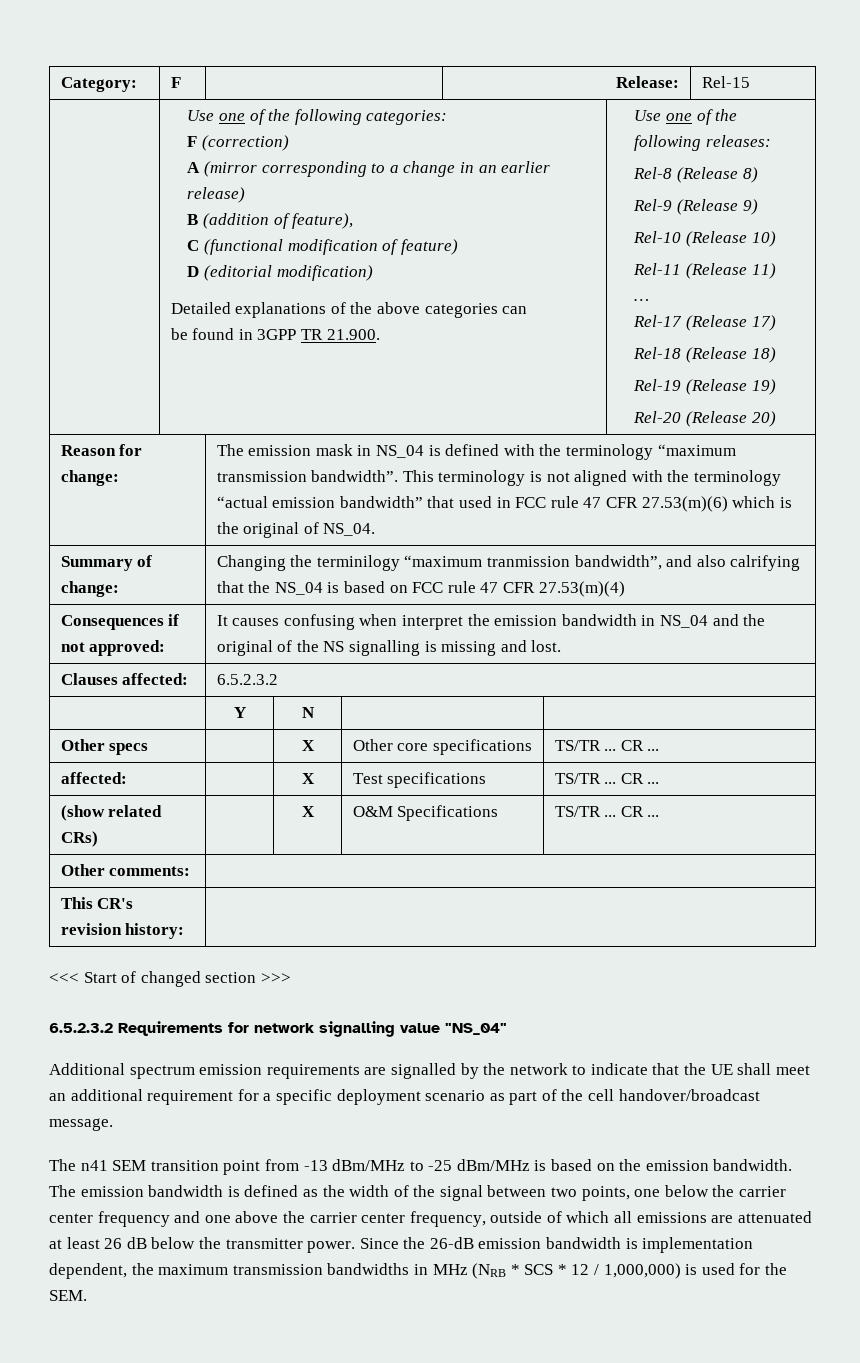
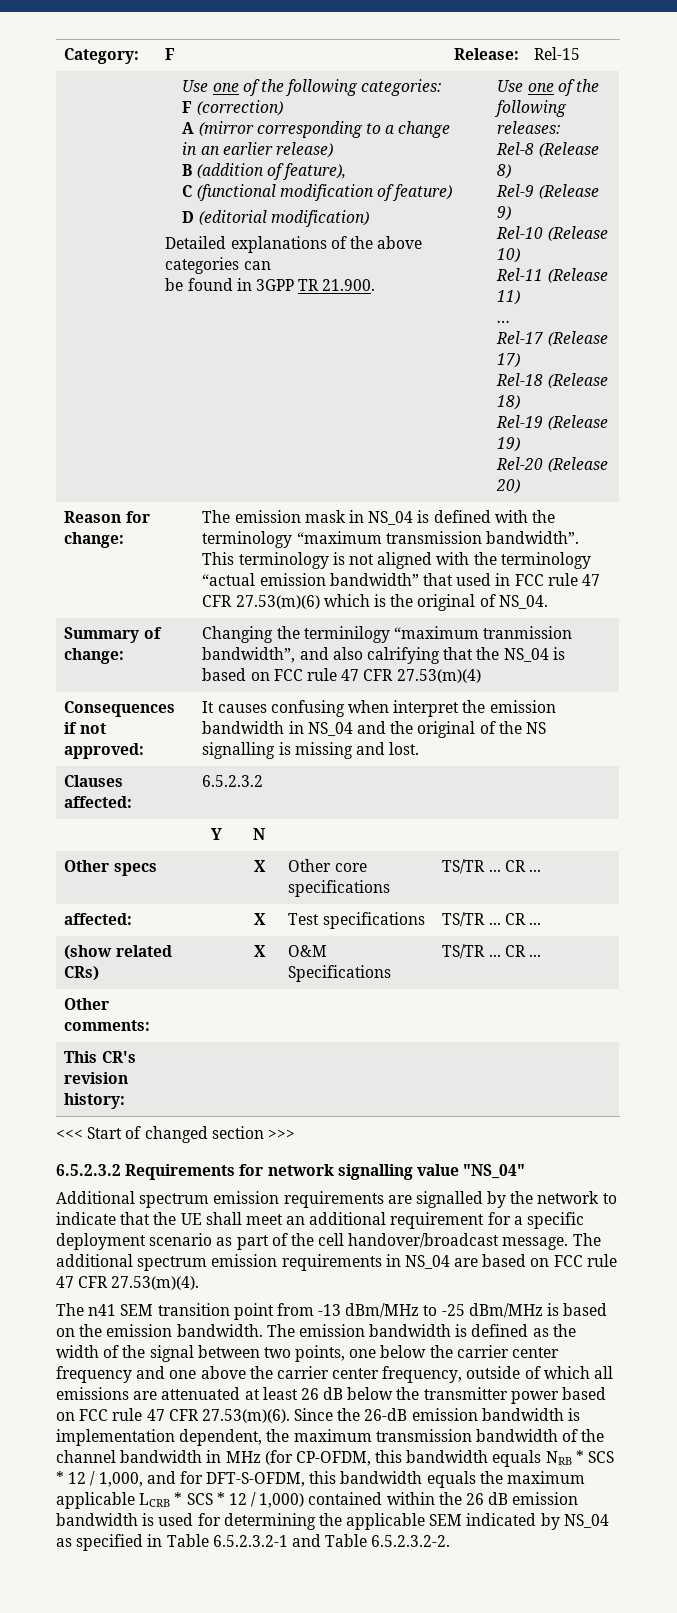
(113, 1124) none -> [572,1233,601,1246] [56,1254,617,1271] [56,1276,200,1290] The additional spectrum emission requirements in NS_04 are based on FCC rule 47 CFR 27.53(m)(4).
[307,1241,356,1253] power. -> [510,1387,607,1404] [56,1408,290,1423] power based on FCC rule 47 CFR 27.53(m)(6).
[327,1263,788,1279] [49,1290,87,1301] bandwidths in MHz (NRB * SCS * 12 / 1,000,000) is used for the SEM. -> [475,1429,605,1442] [56,1450,615,1467] [56,1471,586,1488] [56,1492,579,1509] [56,1513,609,1530] [56,1534,451,1551] bandwidth of the channel bandwidth in MHz (for CP-OFDM, this bandwidth equals NRB * SCS * 12 / 1,000, and for DFT-S-OFDM, this bandwidth equals the maximum applicable LCRB * SCS * 12 / 1,000) contained within the 26 dB emission bandwidth is used for determining the applicable SEM indicated by NS_04 as specified in Table 6.5.2.3.2-1 and Table 6.5.2.3.2-2.

